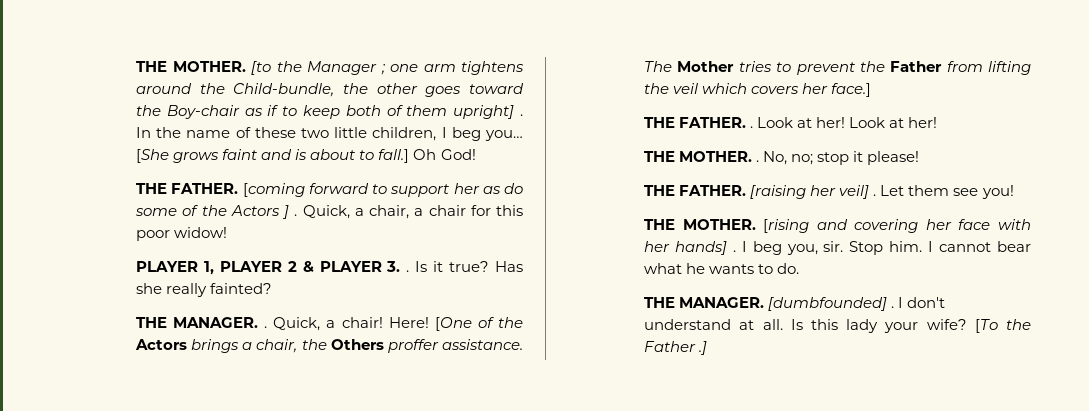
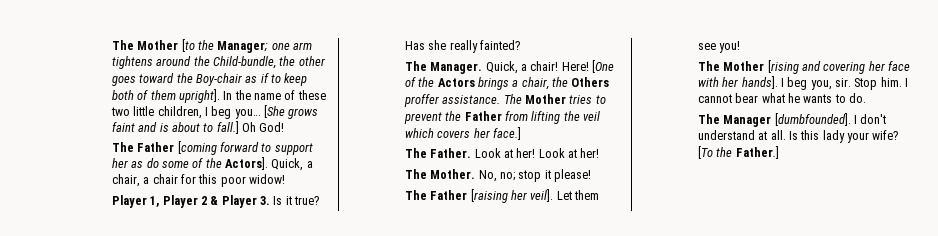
[136,61,386,75] THE MOTHER. [to the Manager ; -> [111,39,269,53] The Mother [to the Manager;
[453,105,524,119] upright] . -> [178,89,220,103] upright].
[136,183,239,194] THE FATHER. -> [111,142,175,152] The Father
[230,205,298,219] Actors ] . -> [225,157,269,170] Actors].
[136,261,410,275] PLAYER 1, PLAYER 2 & PLAYER 3. . -> [111,195,271,208] Player 1, Player 2 & Player 3.
[136,317,268,328] THE MANAGER. . -> [404,61,483,74] The Manager.
[644,117,754,128] THE FATHER. . -> [404,148,472,158] The Father.
[644,151,760,162] THE MOTHER. . -> [404,169,476,179] The Mother.
[644,185,877,199] THE FATHER. [raising her veil] . -> [404,189,554,203] The Father [raising her veil].
[644,219,756,230] THE MOTHER. -> [697,61,765,71] The Mother
[674,241,736,255] hands] . -> [741,76,778,89] hands].
[644,297,895,311] THE MANAGER. [dumbfounded] . -> [697,113,851,127] The Manager [dumbfounded].
[644,341,708,355] Father .] -> [735,146,779,159] Father.]

